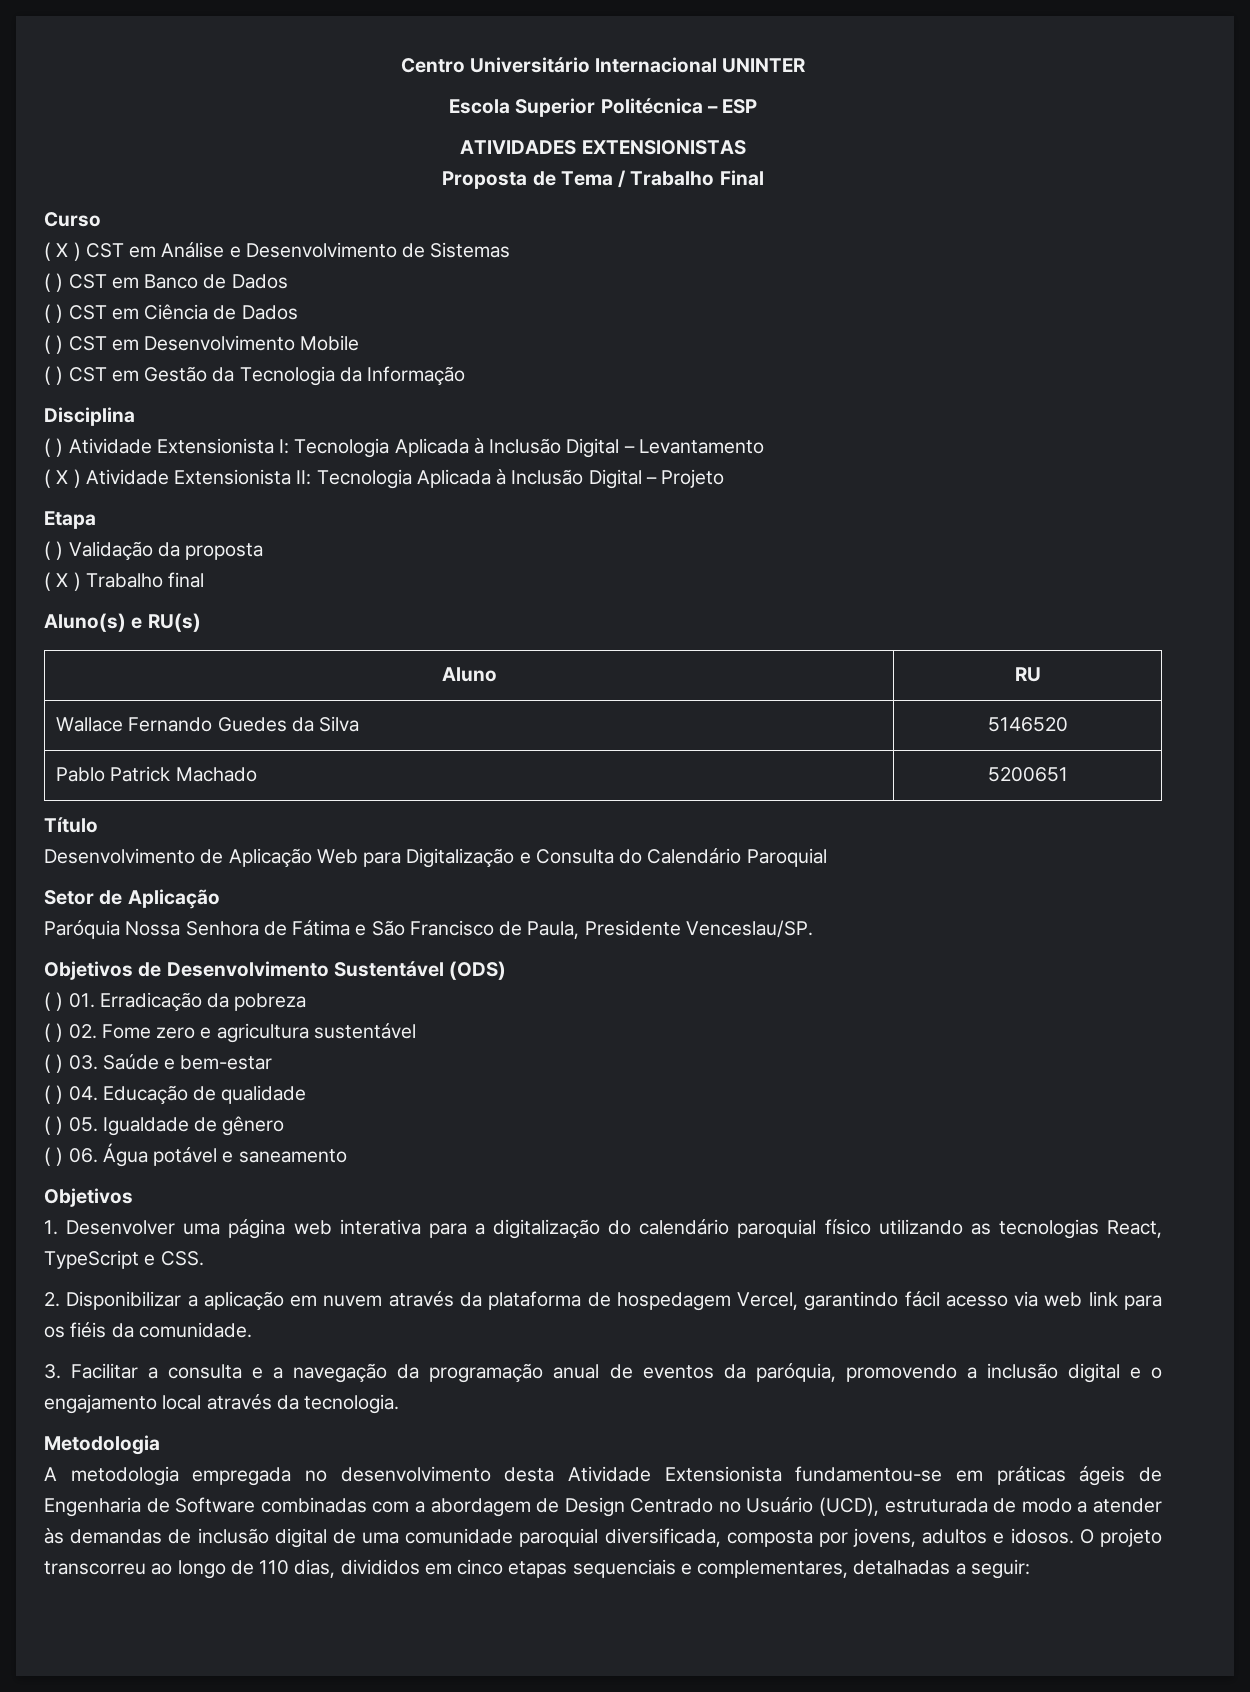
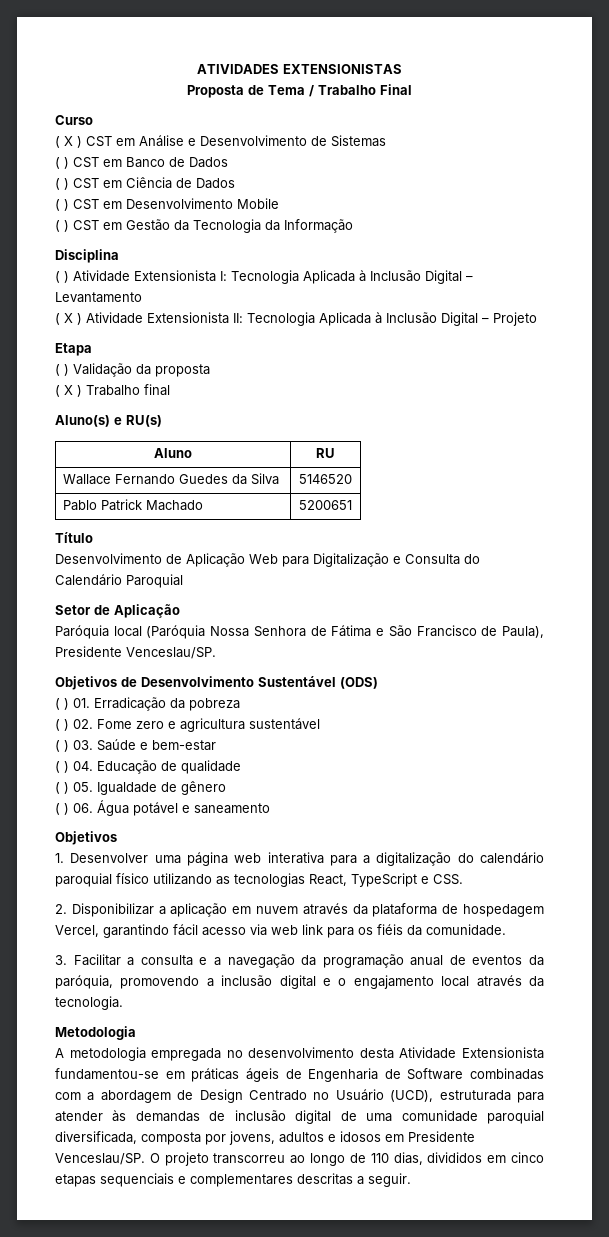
[400,57,806,73] [448,98,758,117] Centro Universitário Internacional UNINTER // Escola Superior Politécnica – ESP // -> (197, 69) none
(120, 929) none -> [113,625,206,639] local (Paróquia
[527,921,580,939] Paula, -> [502,626,545,638] Paula),
[993,1498,1088,1513] de modo a -> [516,1092,544,1103] para
[1010,1528,1074,1544] idosos. -> [340,1131,475,1142] [55,1153,145,1165] idosos em Presidente Venceslau/SP.
[697,1559,1030,1579] complementares, detalhadas a seguir: -> [190,1173,411,1187] complementares descritas a seguir.

